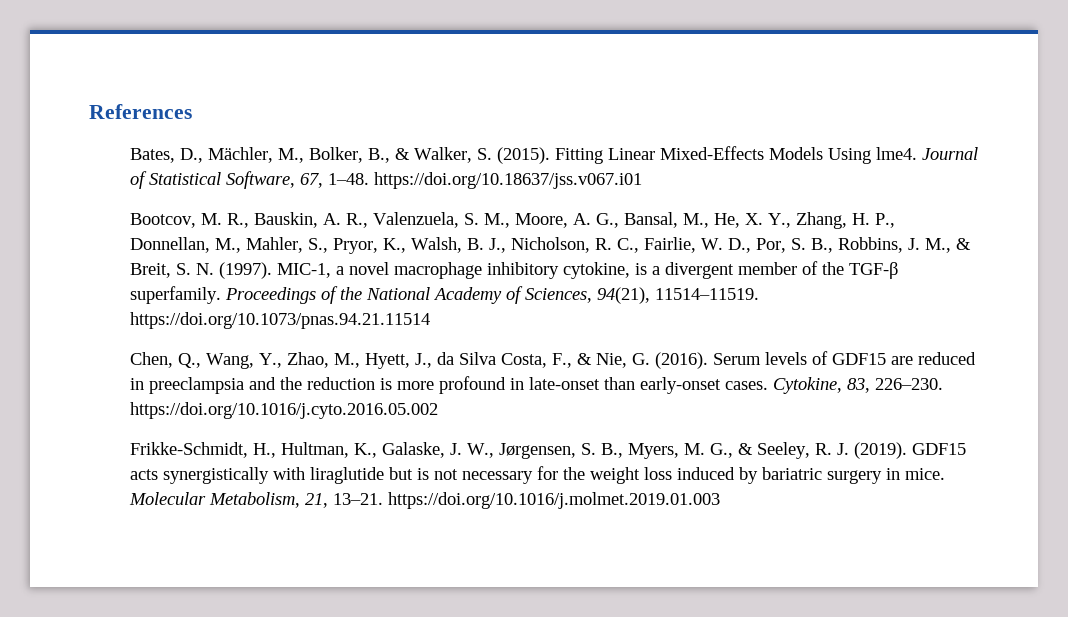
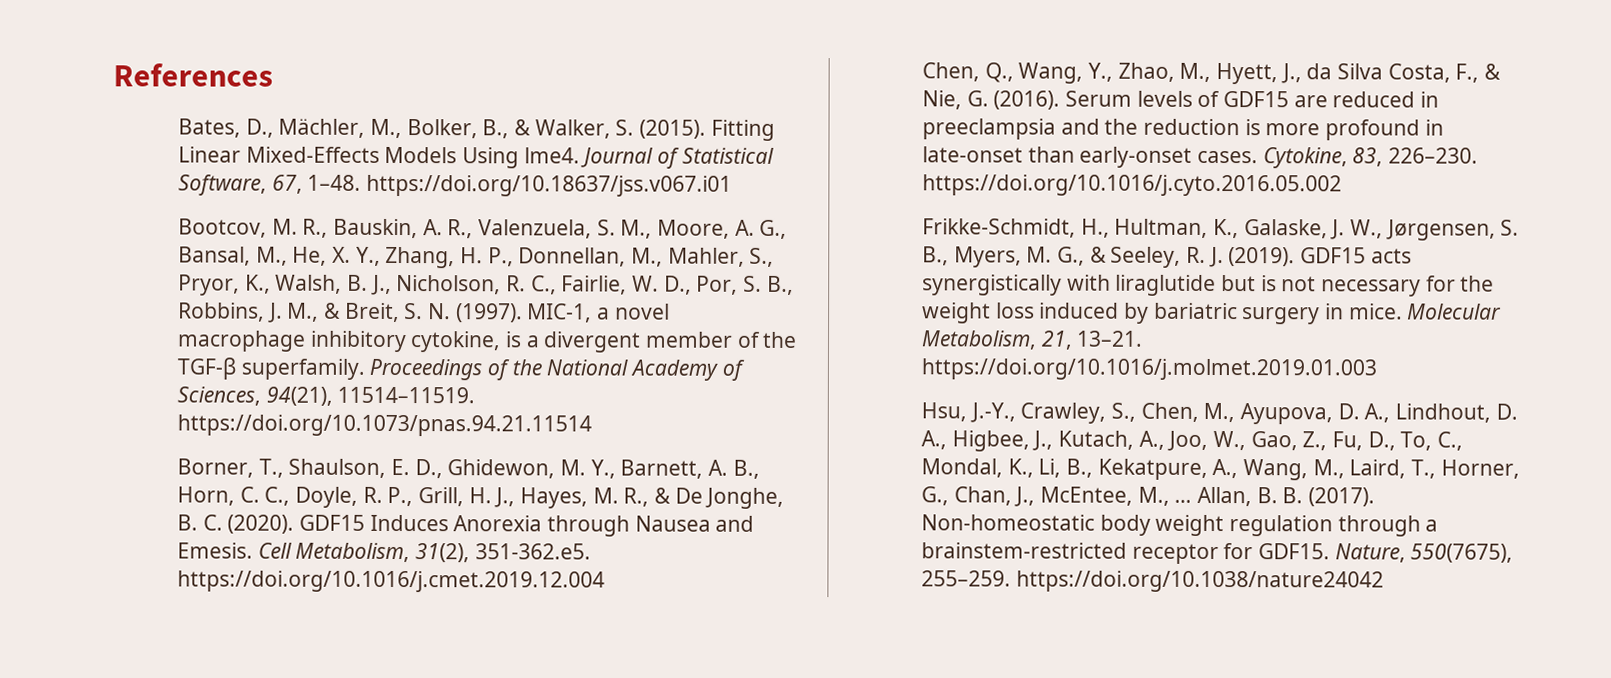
(431, 320) none -> [177,458,760,479] [177,486,785,509] [177,514,755,537] [177,542,591,563] [177,570,606,593] // Borner, T., Shaulson, E. D., Ghidewon, M. Y., Barnett, A. B., Horn, C. C., Doyle, R. P., Grill, H. J., Hayes, M. R., & De Jonghe, B. C. (2020). GDF15 Induces Anorexia through Nausea and Emesis. Cell Metabolism, 31(2), 351-362.e5. https://doi.org/10.1016/j.cmet.2019.12.004
(721, 500) none -> [921,402,1518,425] [921,430,1464,452] [921,458,1520,481] [921,486,1376,507] [921,514,1439,537] [921,542,1514,565] [921,570,1384,593] // Hsu, J.-Y., Crawley, S., Chen, M., Ayupova, D. A., Lindhout, D. A., Higbee, J., Kutach, A., Joo, W., Gao, Z., Fu, D., To, C., Mondal, K., Li, B., Kekatpure, A., Wang, M., Laird, T., Horner, G., Chan, J., McEntee, M., … Allan, B. B. (2017). Non-homeostatic body weight regulation through a brainstem-restricted receptor for GDF15. Nature, 550(7675), 255–259. https://doi.org/10.1038/nature24042

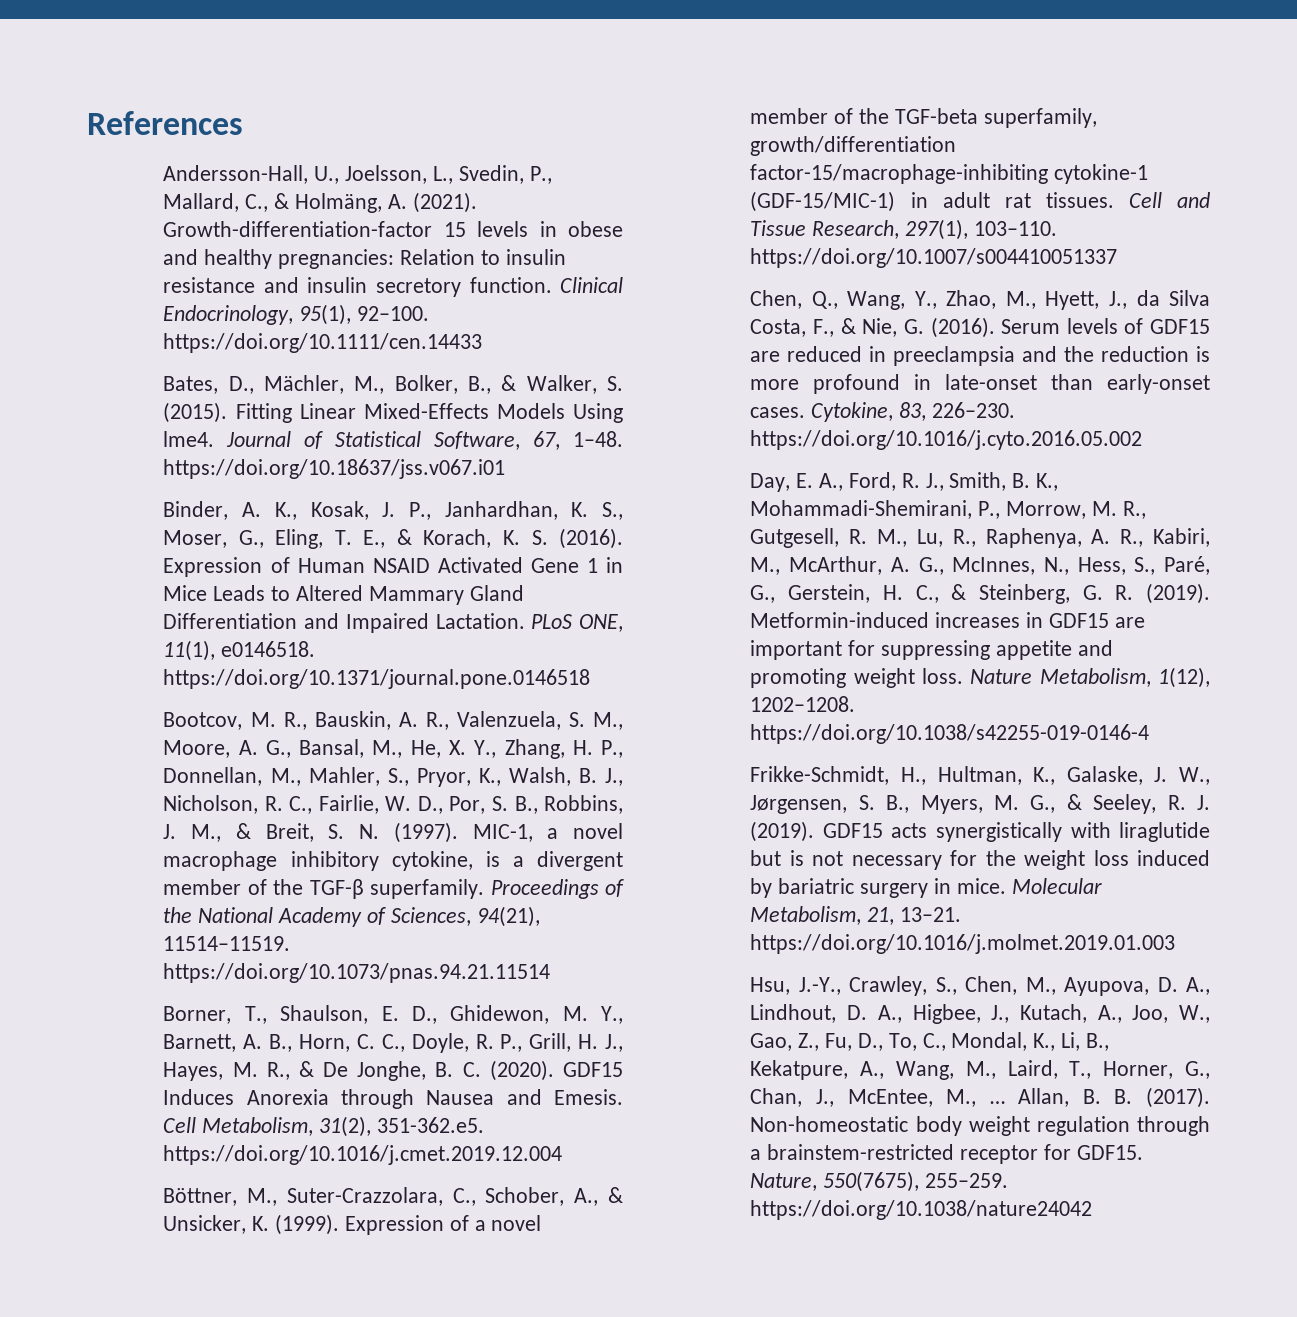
(273, 75) none -> [163,165,552,184] [163,192,477,213] [163,221,623,237] [163,249,566,269] [163,277,623,297] [163,304,430,325] [163,333,483,353] // Andersson-Hall, U., Joelsson, L., Svedin, P., Mallard, C., & Holmäng, A. (2021). Growth-differentiation-factor 15 levels in obese and healthy pregnancies: Relation to insulin resistance and insulin secretory function. Clinical Endocrinology, 95(1), 92–100. https://doi.org/10.1111/cen.14433
(733, 185) none -> [163,501,624,520] [163,528,624,549] [163,557,623,577] [163,585,524,605] [163,613,623,633] [163,640,316,661] [163,669,591,689] // Binder, A. K., Kosak, J. P., Janhardhan, K. S., Moser, G., Eling, T. E., & Korach, K. S. (2016). Expression of Human NSAID Activated Gene 1 in Mice Leads to Altered Mammary Gland Differentiation and Impaired Lactation. PLoS ONE, 11(1), e0146518. https://doi.org/10.1371/journal.pone.0146518
(606, 581) none -> [163,1187,623,1206] [163,1214,542,1235] [750,108,1097,128] [750,136,957,156] [750,164,1149,184] [750,191,1210,212] [750,219,1057,240] [750,248,1118,268] // Böttner, M., Suter-Crazzolara, C., Schober, A., & Unsicker, K. (1999). Expression of a novel member of the TGF-beta superfamily, growth/differentiation factor-15/macrophage-inhibiting cytokine-1 (GDF-15/MIC-1) in adult rat tissues. Cell and Tissue Research, 297(1), 103–110. https://doi.org/10.1007/s004410051337
(1343, 185) none -> [750,472,1058,492] [750,500,1146,519] [750,528,1210,548] [750,556,1210,575] [750,583,1210,604] [750,612,1145,628] [750,640,1113,660] [750,667,1210,688] [750,696,856,712] [750,724,1150,744] // Day, E. A., Ford, R. J., Smith, B. K., Mohammadi-Shemirani, P., Morrow, M. R., Gutgesell, R. M., Lu, R., Raphenya, A. R., Kabiri, M., McArthur, A. G., McInnes, N., Hess, S., Paré, G., Gerstein, H. C., & Steinberg, G. R. (2019). Metformin-induced increases in GDF15 are important for suppressing appetite and promoting weight loss. Nature Metabolism, 1(12), 1202–1208. https://doi.org/10.1038/s42255-019-0146-4

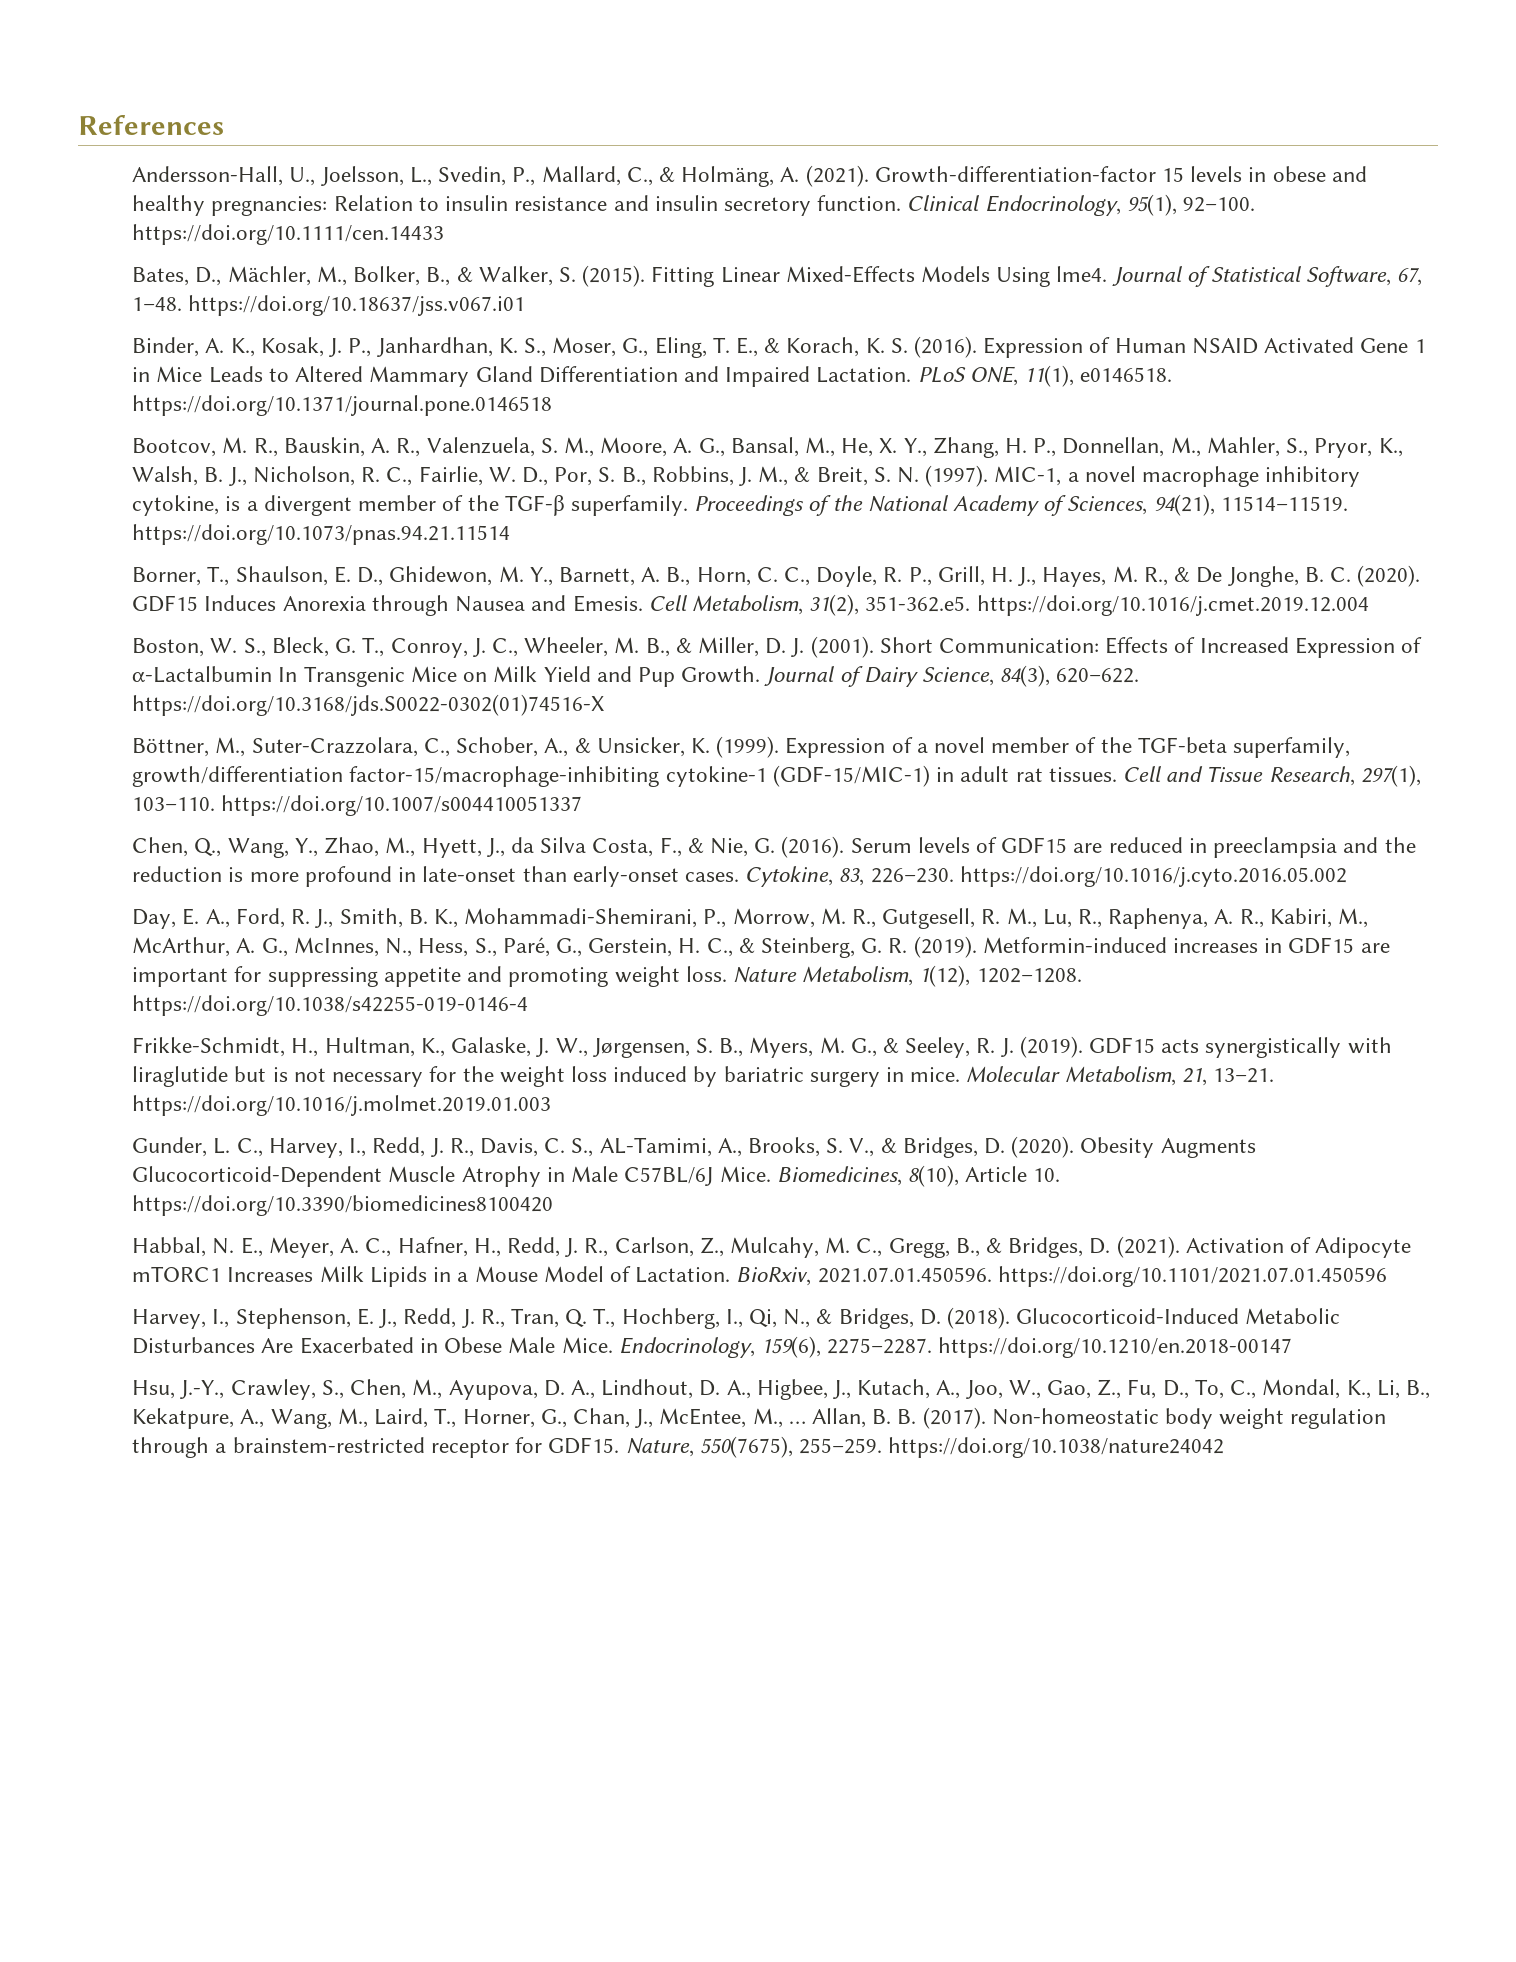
(563, 1155) none -> [132,636,1423,658] [132,665,1140,687] [132,694,605,716] // Boston, W. S., Bleck, G. T., Conroy, J. C., Wheeler, M. B., & Miller, D. J. (2001). Short Communication: Effects of Increased Expression of α-Lactalbumin In Transgenic Mice on Milk Yield and Pup Growth. Journal of Dairy Science, 84(3), 620–622. https://doi.org/10.3168/jds.S0022-0302(01)74516-X
(1176, 944) none -> [132,1136,1256,1158] [132,1165,1061,1187] [132,1195,554,1216] [132,1236,1412,1258] [132,1266,1387,1287] [132,1307,1341,1329] [132,1336,1293,1358] // Gunder, L. C., Harvey, I., Redd, J. R., Davis, C. S., AL-Tamimi, A., Brooks, S. V., & Bridges, D. (2020). Obesity Augments Glucocorticoid-Dependent Muscle Atrophy in Male C57BL/6J Mice. Biomedicines, 8(10), Article 10. https://doi.org/10.3390/biomedicines8100420 // Habbal, N. E., Meyer, A. C., Hafner, H., Redd, J. R., Carlson, Z., Mulcahy, M. C., Gregg, B., & Bridges, D. (2021). Activation of Adipocyte mTORC1 Increases Milk Lipids in a Mouse Model of Lactation. BioRxiv, 2021.07.01.450596. https://doi.org/10.1101/2021.07.01.450596 // Harvey, I., Stephenson, E. J., Redd, J. R., Tran, Q. T., Hochberg, I., Qi, N., & Bridges, D. (2018). Glucocorticoid-Induced Metabolic Disturbances Are Exacerbated in Obese Male Mice. Endocrinology, 159(6), 2275–2287. https://doi.org/10.1210/en.2018-00147

